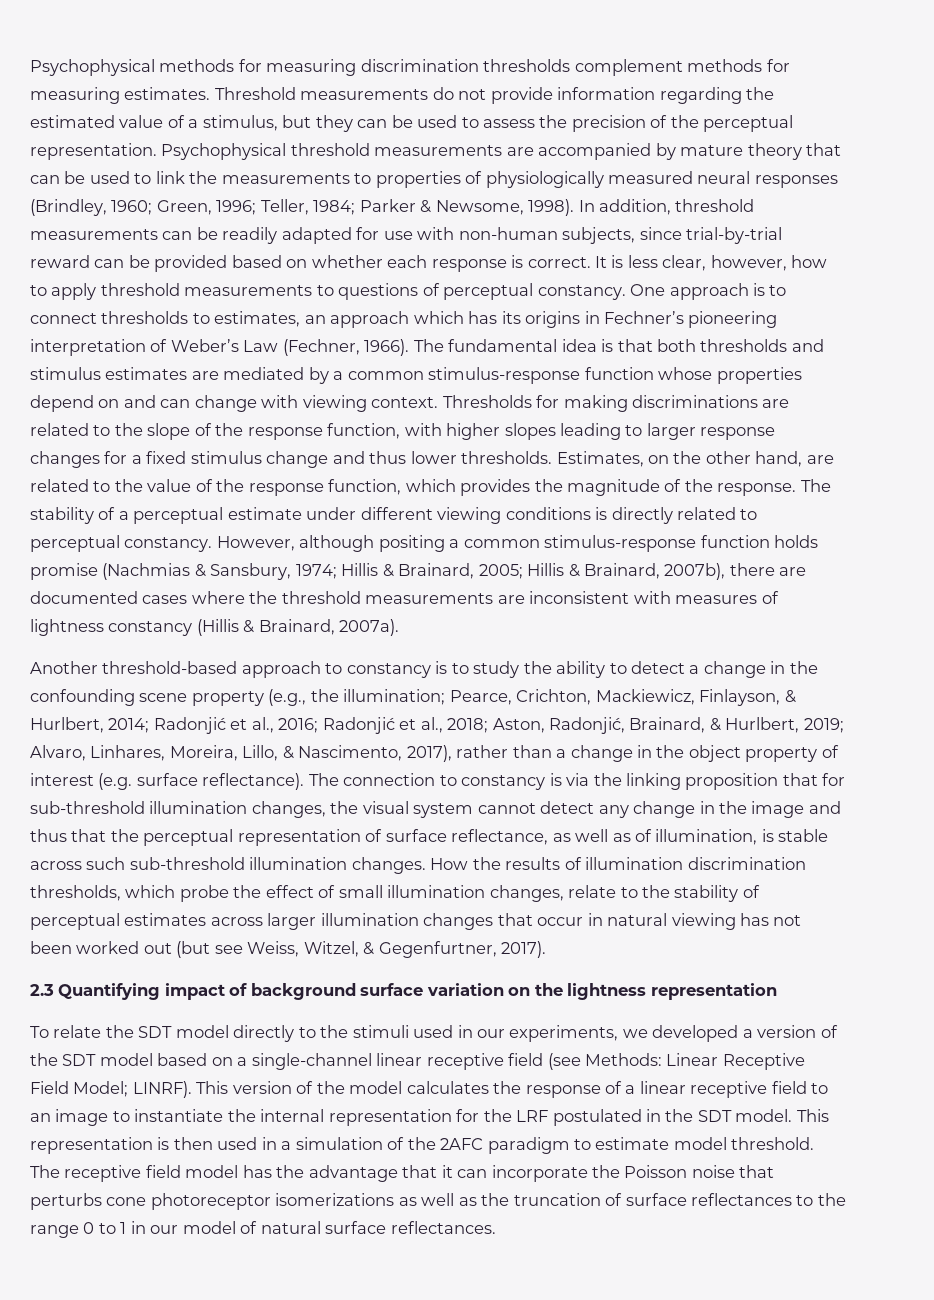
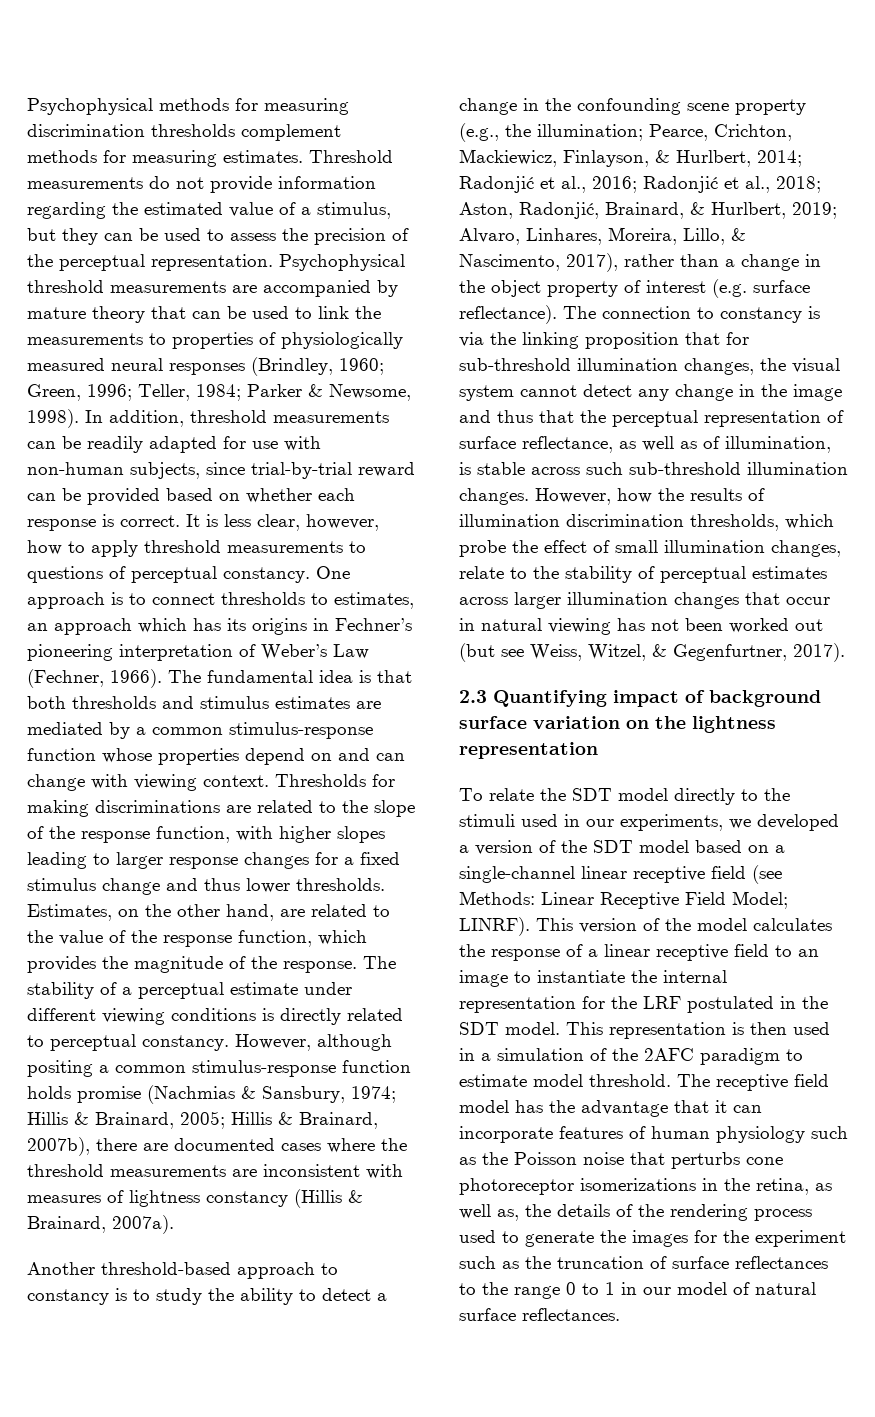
[430,858,469,870] How -> [535,488,652,505] However, how
(588, 1173) none -> [559,1126,848,1143] [459,1157,476,1165] features of human physiology such as
[398,1193,455,1206] as well -> [702,1178,832,1195] [459,1204,812,1221] [459,1230,846,1247] [459,1256,496,1269] in the retina, as well as, the details of the rendering process used to generate the images for the experiment such

